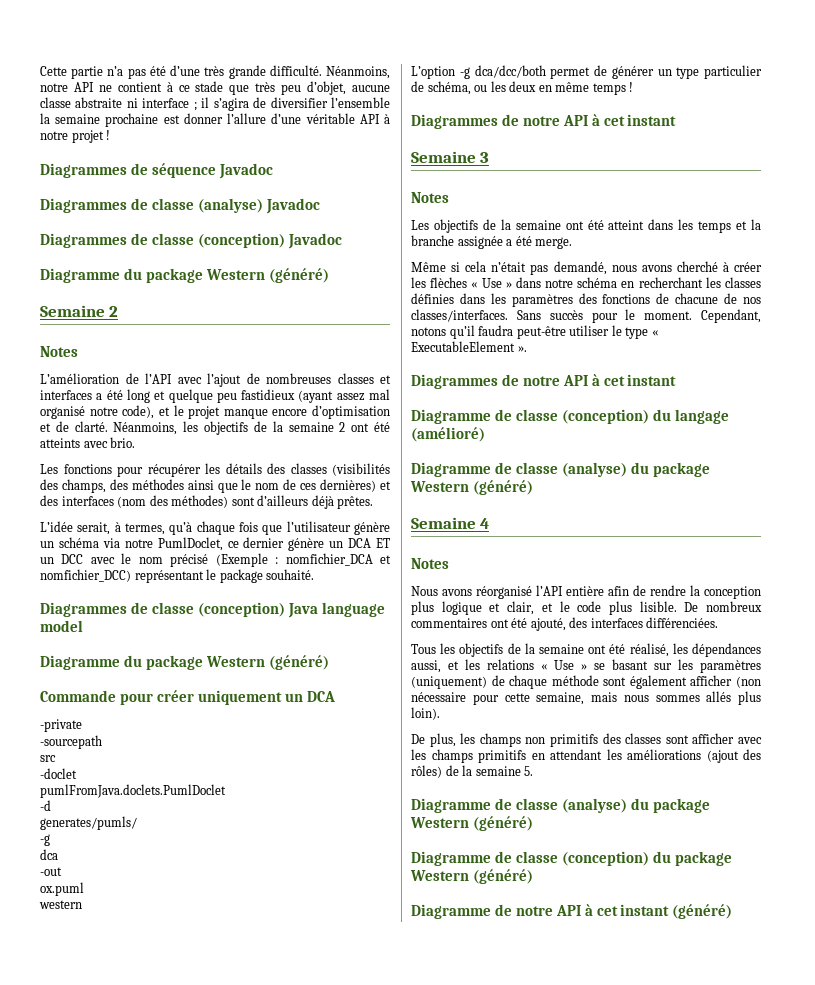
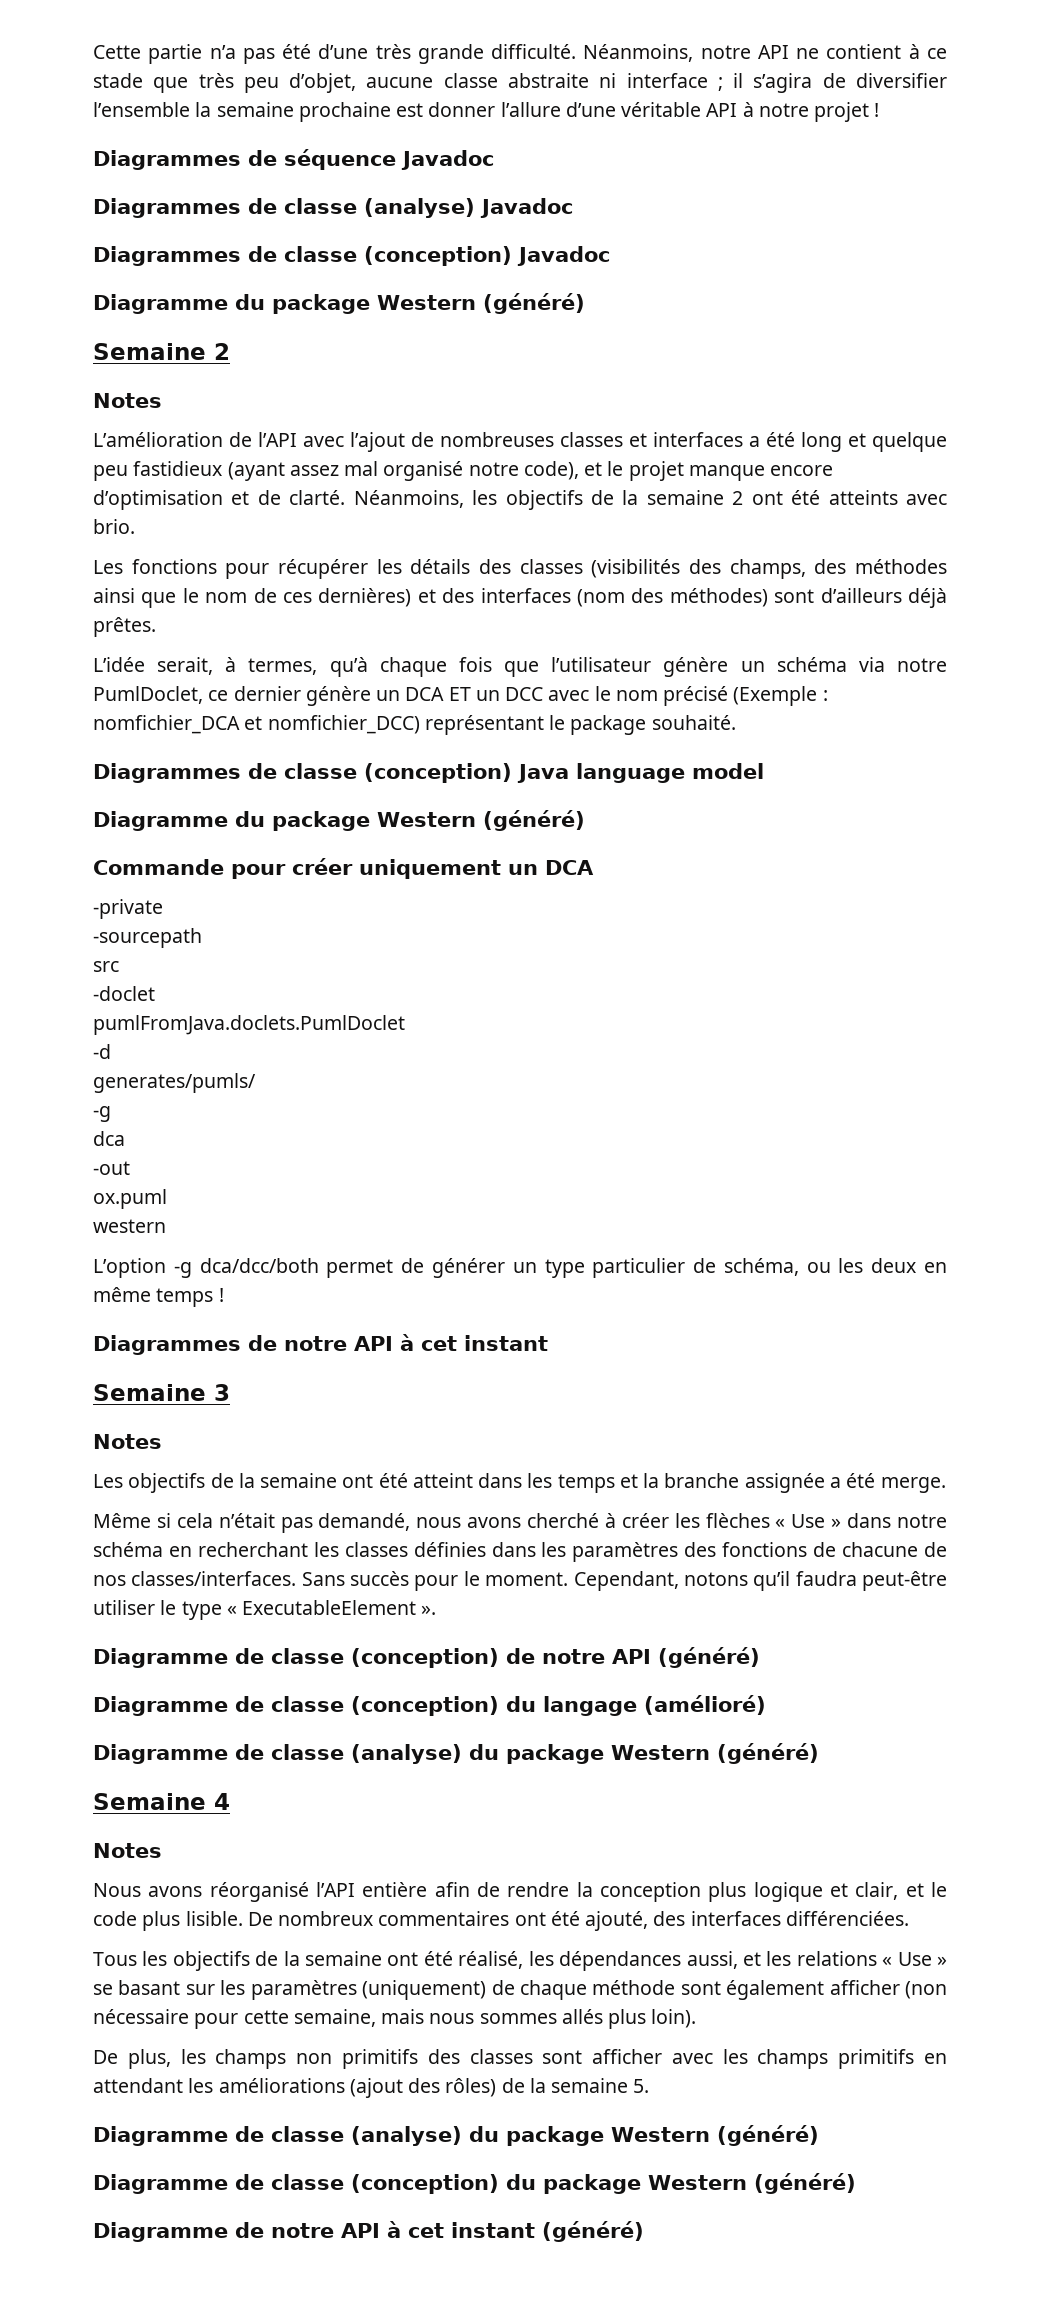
[411,374,677,389] Diagrammes de notre API à cet instant -> [93,1647,760,1668] Diagramme de classe (conception) de notre API (généré)

